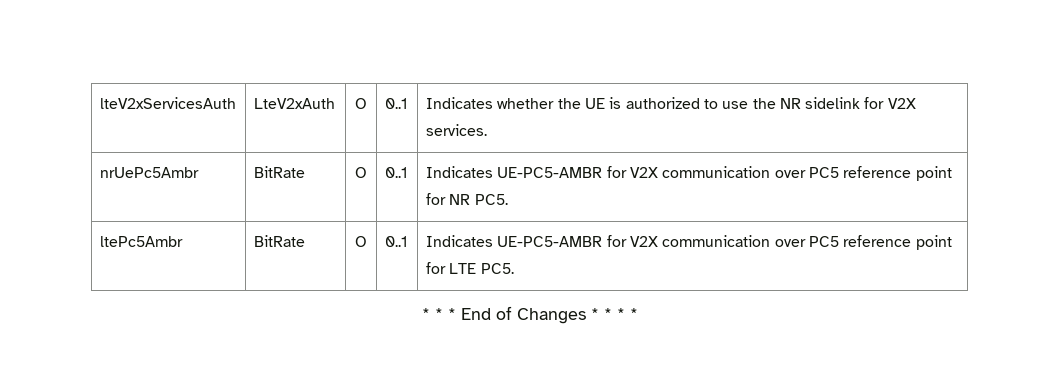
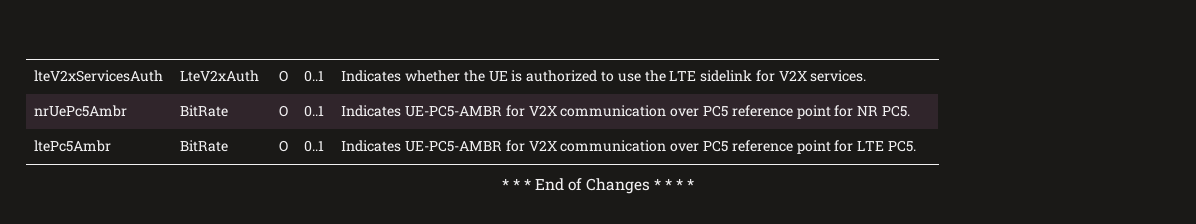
[779,98,801,109] NR -> [669,71,697,81] LTE

